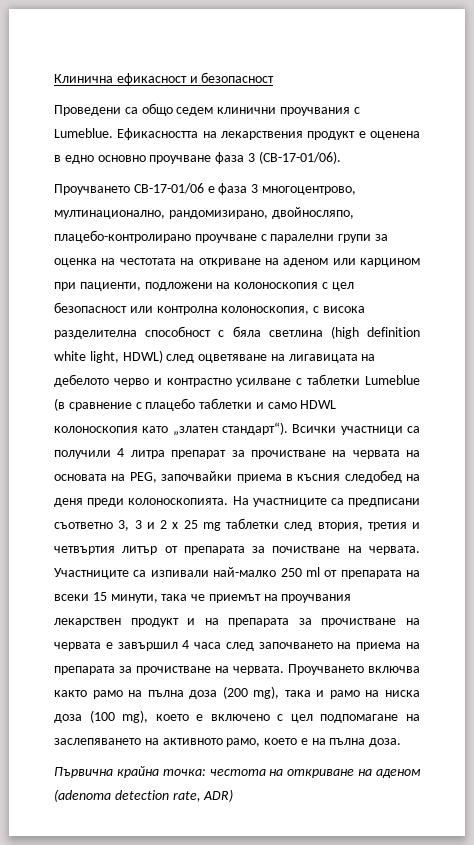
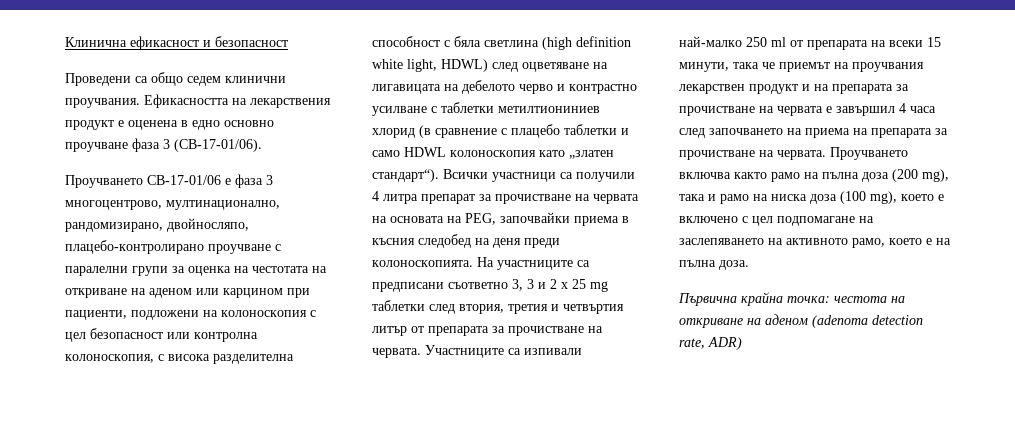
[279,107,360,116] [54,128,113,138] проучвания с Lumeblue. -> [65,98,140,108] проучвания.
[364,375,420,385] Lumeblue -> [498,106,600,113] [372,128,415,138] метилтиониниев хлорид
[272,546,341,553] почистване -> [508,326,584,336] прочистване

